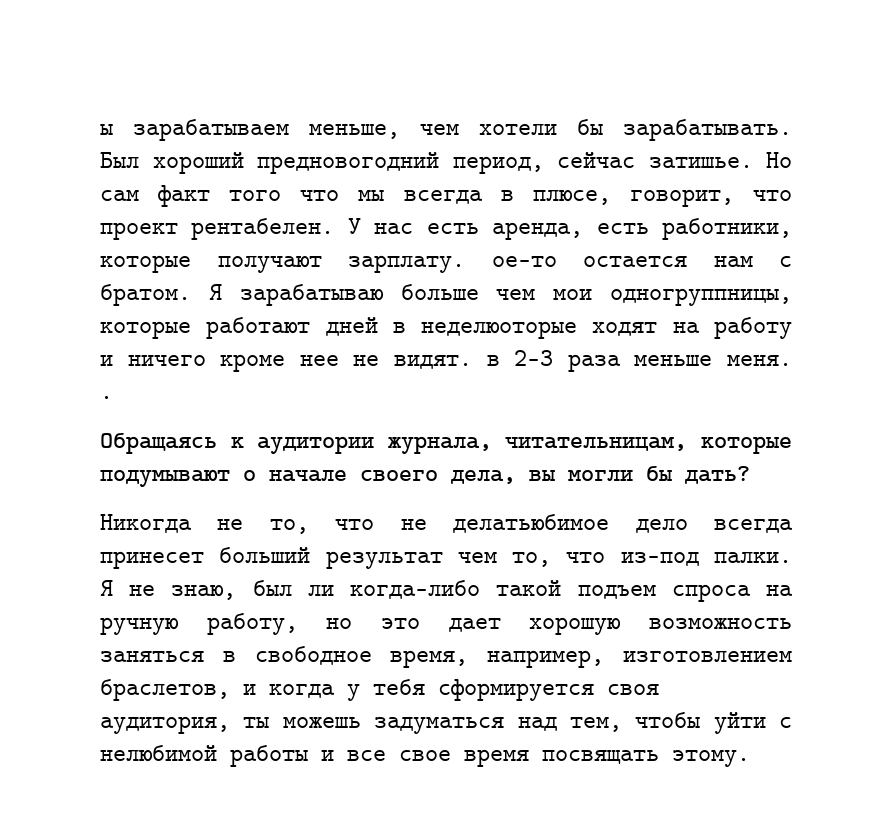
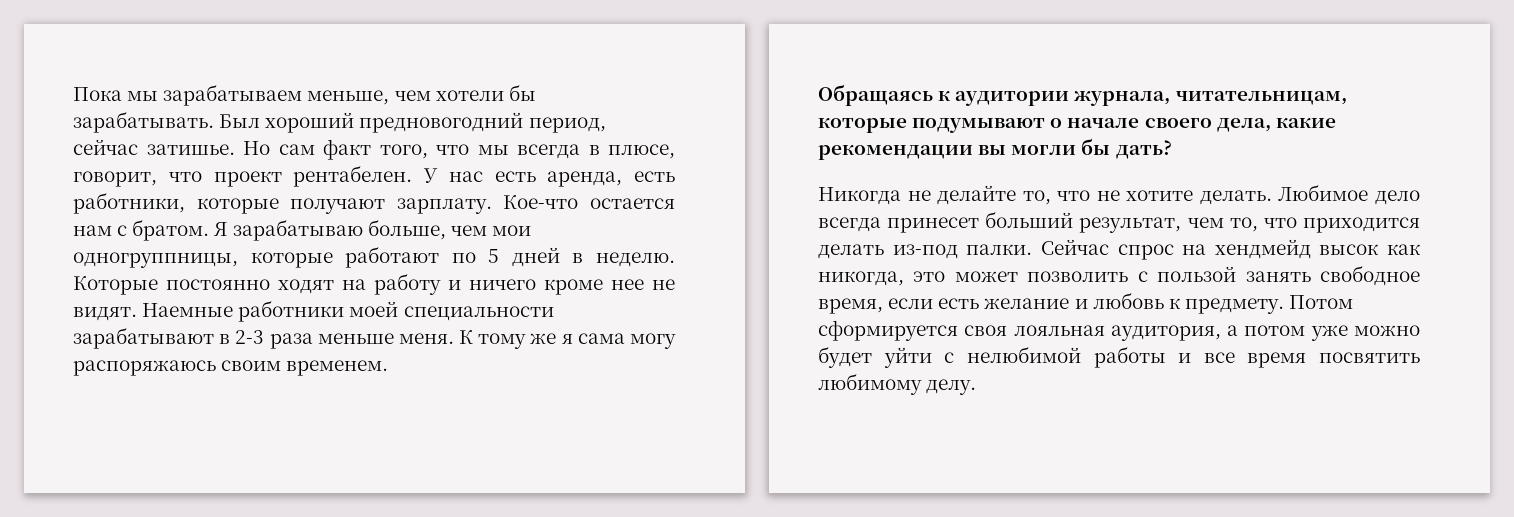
[100,124,113,135] ы -> [73,87,159,101] Пока мы
[229,190,282,201] того -> [379,144,428,159] того,
[491,256,557,267] ое-то -> [503,195,579,209] Кое-что
[400,284,479,300] больше -> [367,219,446,240] больше,
[325,317,578,339] дней в неделюоторые -> [451,247,675,267] [73,276,270,295] по 5 дней в неделю. Которые постоянно
(472, 361) none -> [142,300,554,322] [73,327,214,349] Наемные работники моей специальности зарабатывают
[100,396,113,399] . -> [459,330,676,349] [73,360,389,376] К тому же я сама могу распоряжаюсь своим временем.
(516, 477) none -> [1275,118,1336,128] [818,145,973,160] какие рекомендации
(244, 524) none -> [937,185,1017,205] делайте
[453,514,610,533] делатьюбимое -> [1126,184,1369,205] хотите делать. Любимое
[325,551,443,569] результат -> [1079,217,1182,233] результат,
[620,552,792,566] [100,580,793,602] [100,613,792,635] [100,646,792,668] [100,679,659,701] [100,712,701,734] из-под палки. Я не знаю, был ли когда-либо такой подъем спроса на ручную работу, но это дает хорошую возможность заняться в свободное время, например, изготовлением браслетов, и когда у тебя сформируется своя аудитория, ты можешь задуматься над тем, чтобы -> [1303,217,1420,233] [818,239,1421,260] [818,265,1420,286] [818,292,1354,314] [818,320,1420,341] [818,346,872,368] приходится делать из-под палки. Сейчас спрос на хендмейд высок как никогда, это может позволить с пользой занять свободное время, если есть желание и любовь к предмету. Потом сформируется своя лояльная аудитория, а потом уже можно будет
[399,749,750,767] свое время посвящать этому. -> [1247,352,1420,368] [818,373,977,395] время посвятить любимому делу.

